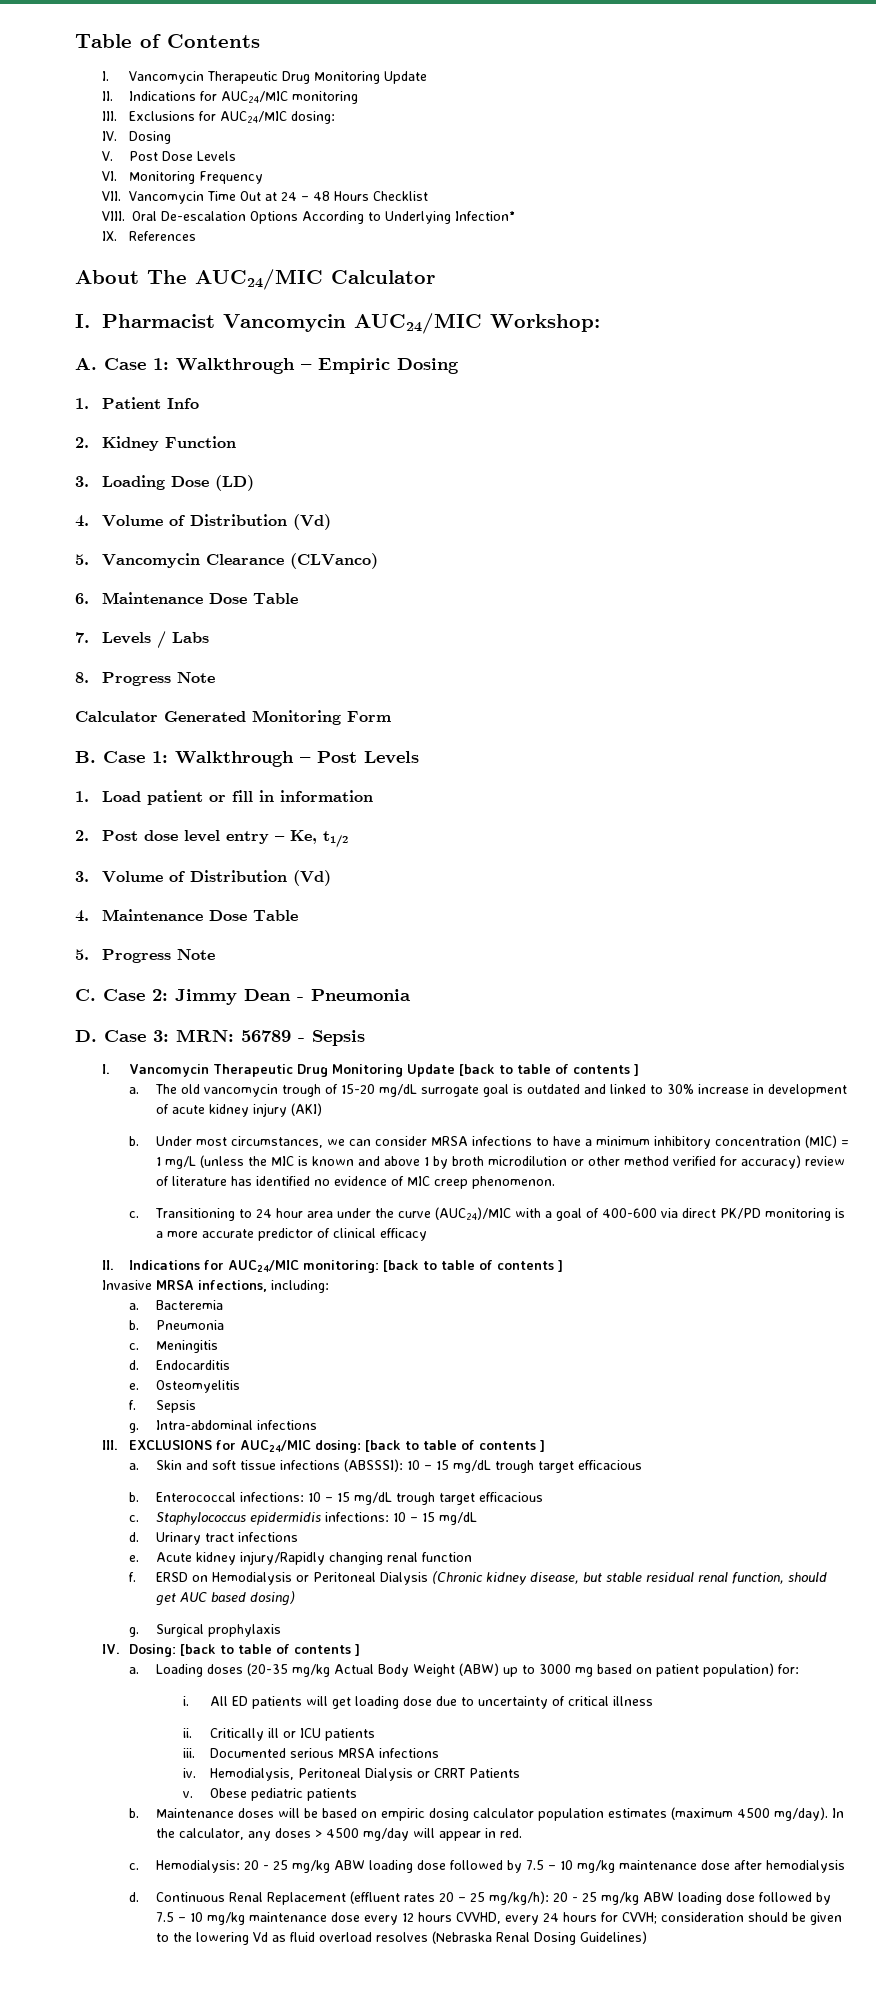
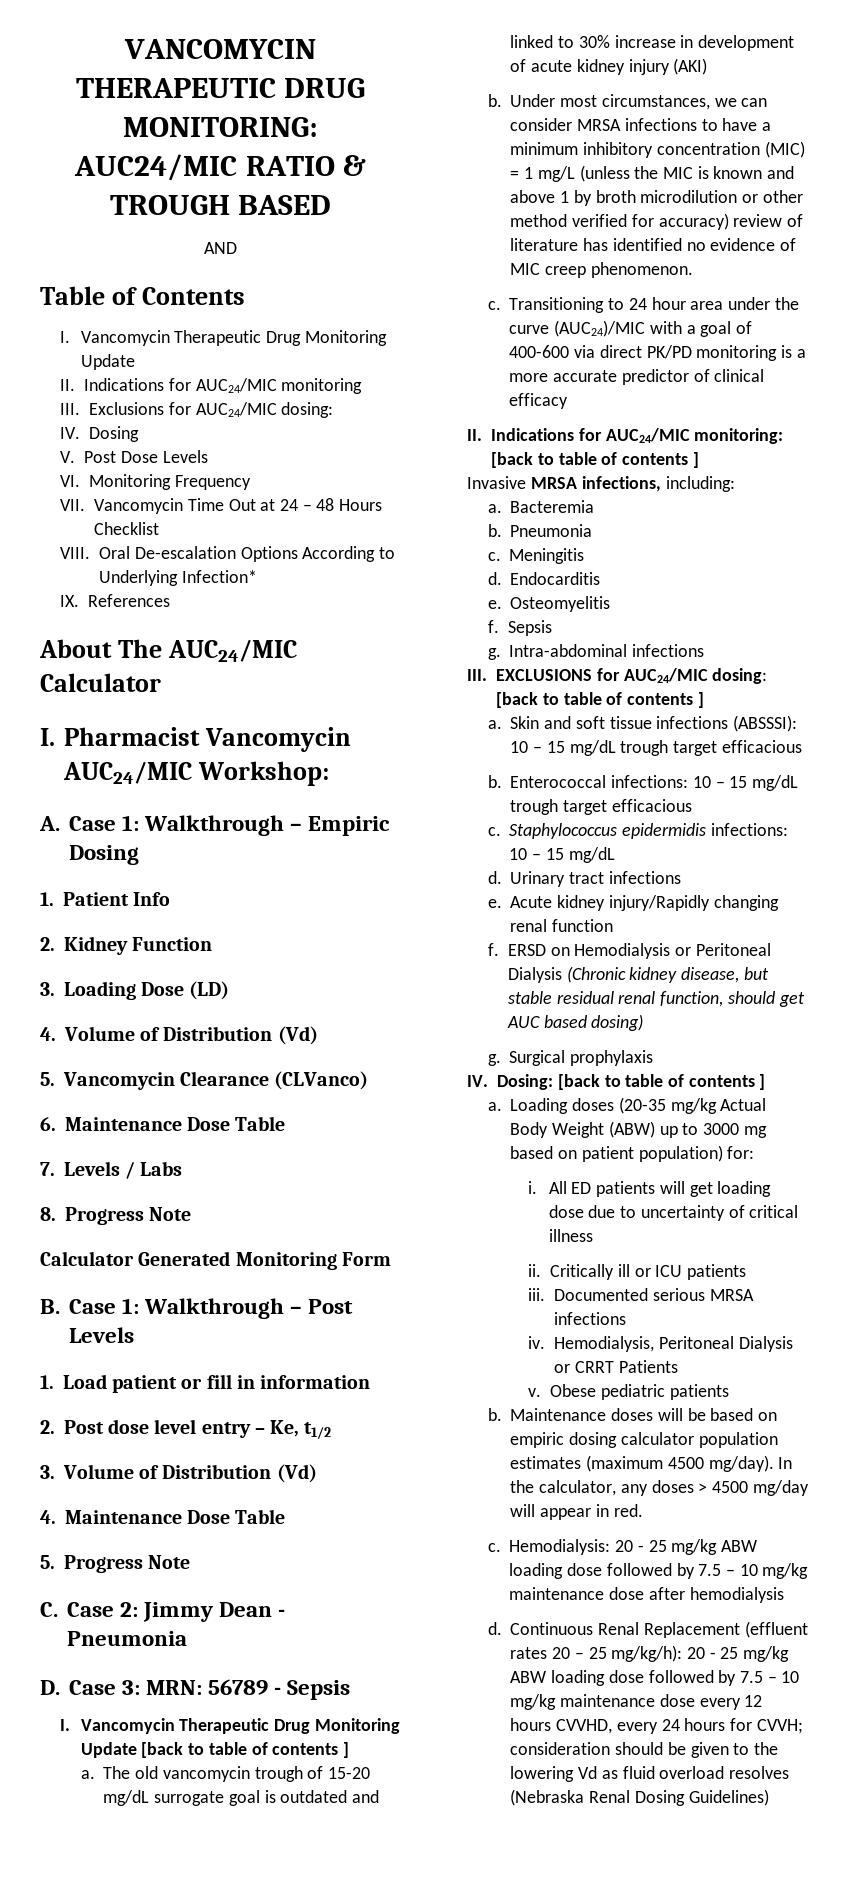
(75, 41) none -> [124,39,316,59] [75,78,366,98] [123,117,318,137] [74,154,366,181] [109,195,332,215] [204,242,237,254] VANCOMYCIN THERAPEUTIC DRUG MONITORING: AUC24/MIC RATIO & TROUGH BASED // AND //

